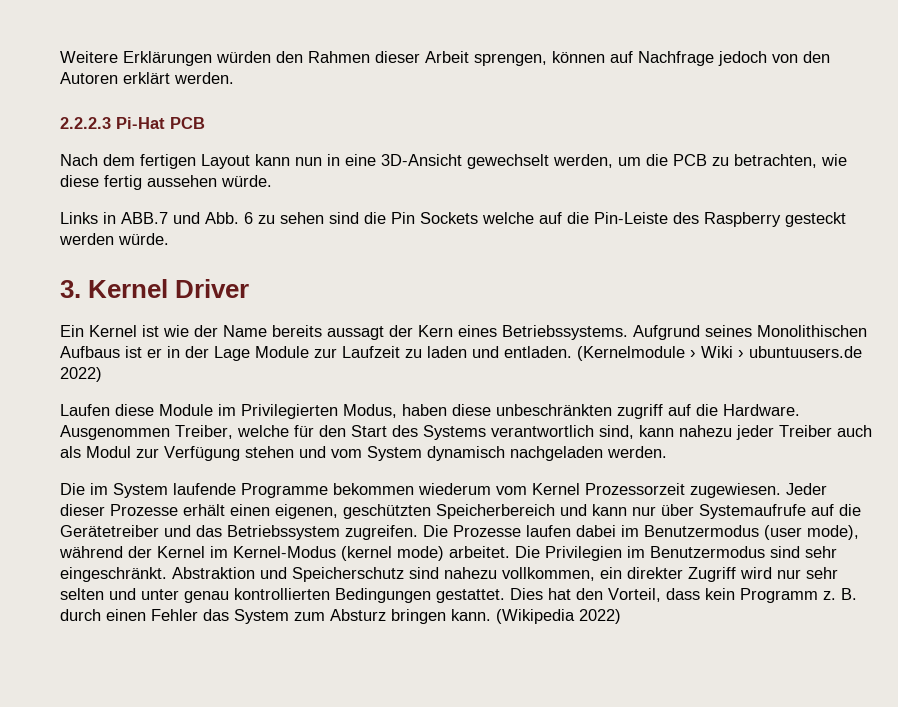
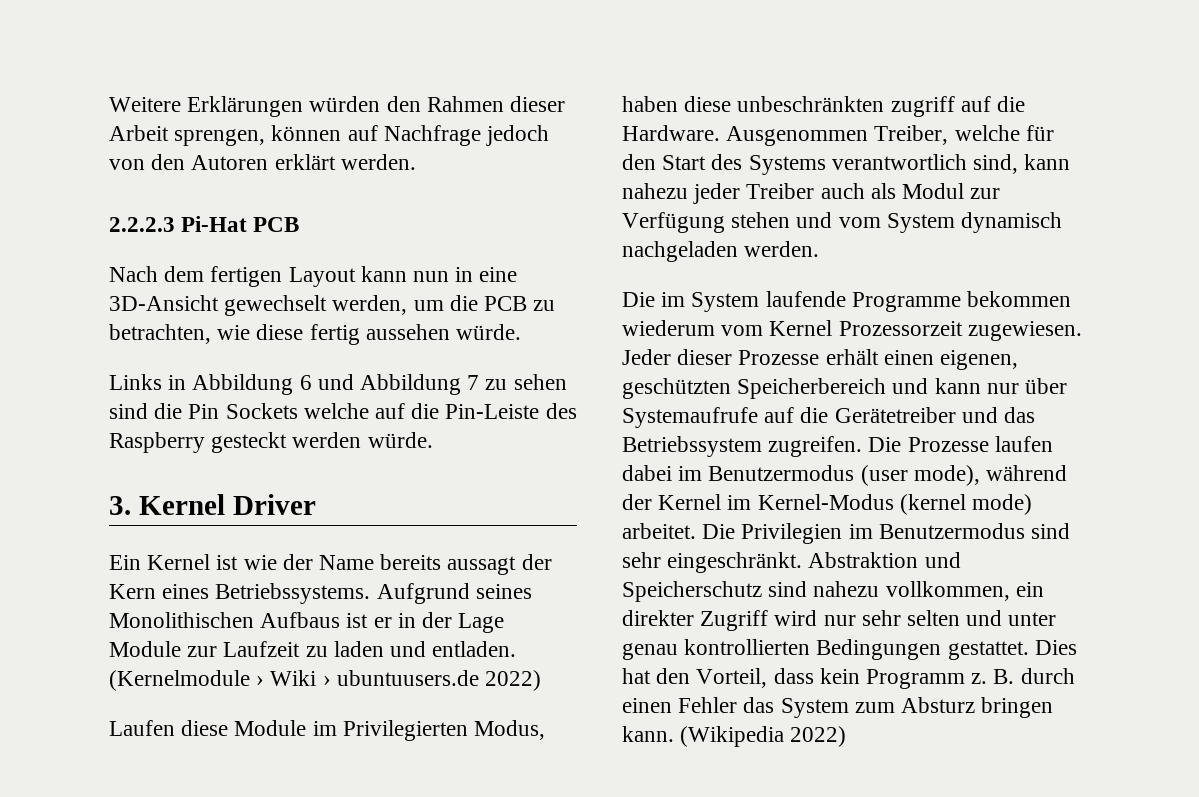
[121,212,253,224] ABB.7 und Abb. 6 -> [192,374,480,395] Abbildung 6 und Abbildung 7

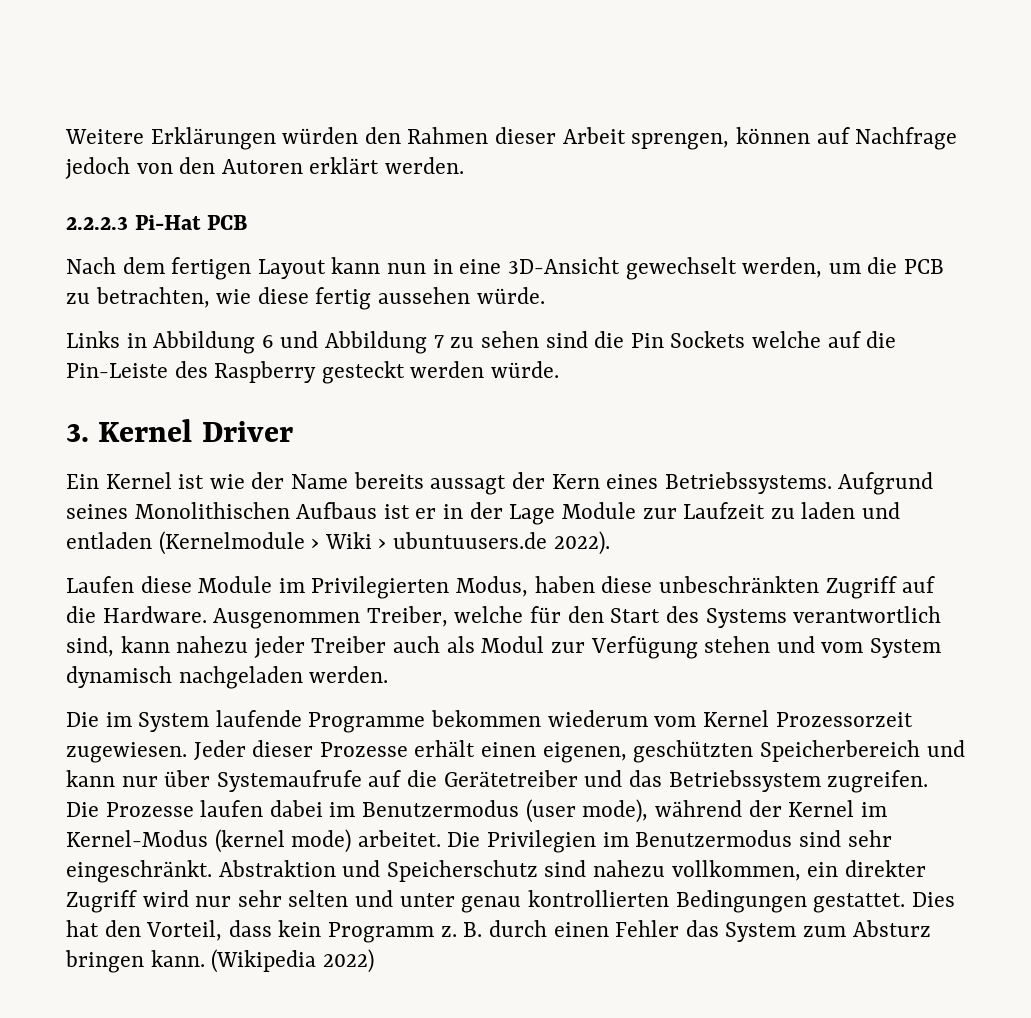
[432,641,517,657] entladen. -> [66,532,152,549] entladen
[485,670,542,691] 2022) -> [553,531,610,555] 2022).
[890,96,955,117] zugriff -> [825,576,897,599] Zugriff

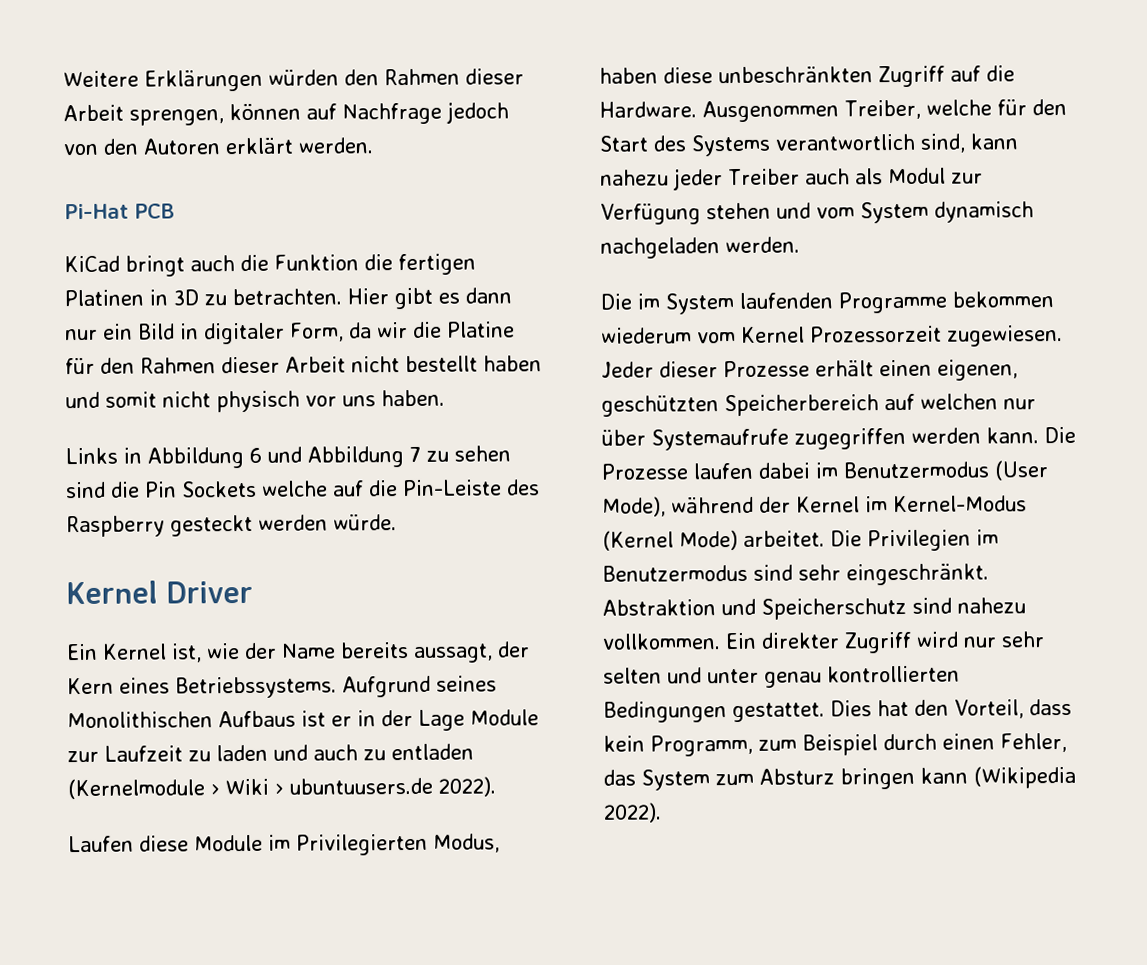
[66,216,128,230] 2.2.2.3 -> (373, 145) none
[66,257,944,280] [66,287,545,310] Nach dem fertigen Layout kann nun in eine 3D-Ansicht gewechselt werden, um die PCB zu betrachten, wie diese fertig aussehen würde. -> [64,253,476,277] [64,287,512,310] [65,321,515,345] [65,355,542,375] [65,389,445,413] KiCad bringt auch die Funktion die fertigen Platinen in 3D zu betrachten. Hier gibt es dann nur ein Bild in digitaler Form, da wir die Platine für den Rahmen dieser Arbeit nicht bestellt haben und somit nicht physisch vor uns haben.
[66,424,89,442] 3. -> (397, 522) none
[178,474,205,489] ist -> [171,643,202,663] ist,
[430,475,507,495] aussagt -> [413,643,493,663] aussagt,
(900, 510) none -> [313,744,386,761] auch zu
[215,710,302,727] laufende -> [739,292,833,309] laufenden
[926,740,965,757] [66,770,115,787] und kann -> [884,393,998,411] auf welchen
[368,770,929,793] auf die Gerätetreiber und das Betriebssystem zugreifen. -> [794,427,1039,450] zugegriffen werden kann.
[525,799,649,823] (user mode), -> [994,460,1048,481] [602,496,666,517] (User Mode),
[214,829,352,853] (kernel mode) -> [602,530,738,551] (Kernel Mode)
[671,860,839,881] vollkommen, ein -> [602,632,757,650] vollkommen. Ein
[328,922,483,943] Programm z. B. -> [650,734,878,757] Programm, zum Beispiel
[615,920,680,937] Fehler -> [1000,732,1067,753] Fehler,
[150,949,374,973] kann. (Wikipedia 2022) -> [920,765,1076,789] [603,802,662,823] kann (Wikipedia 2022).

